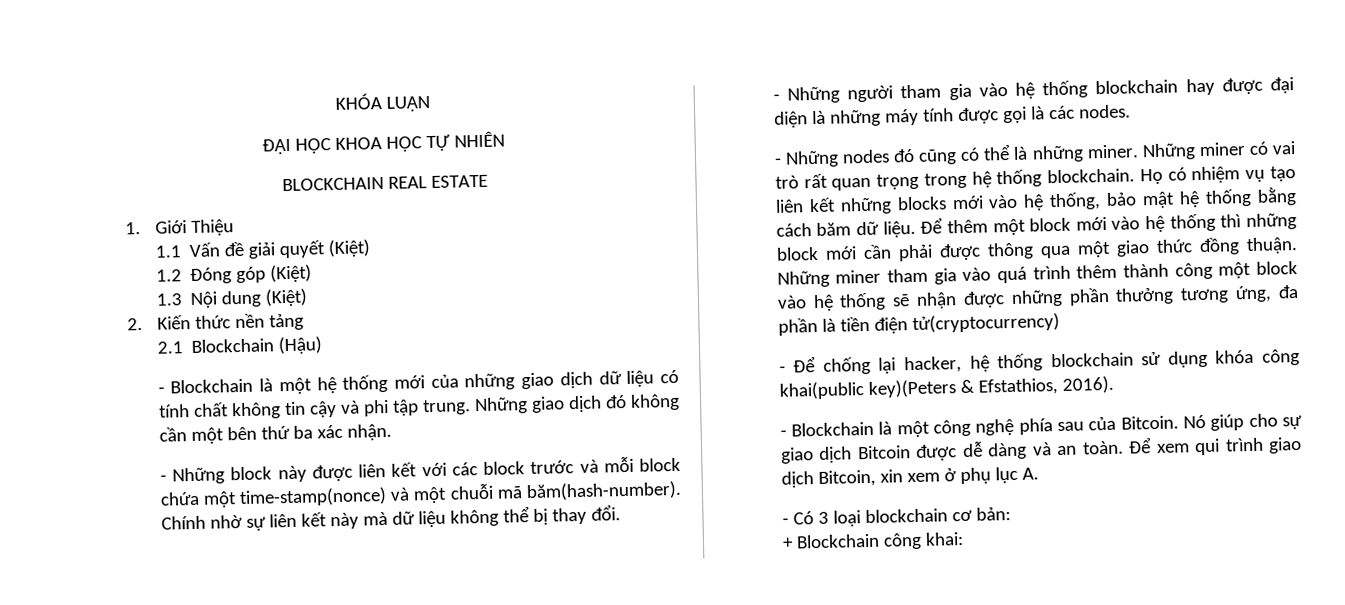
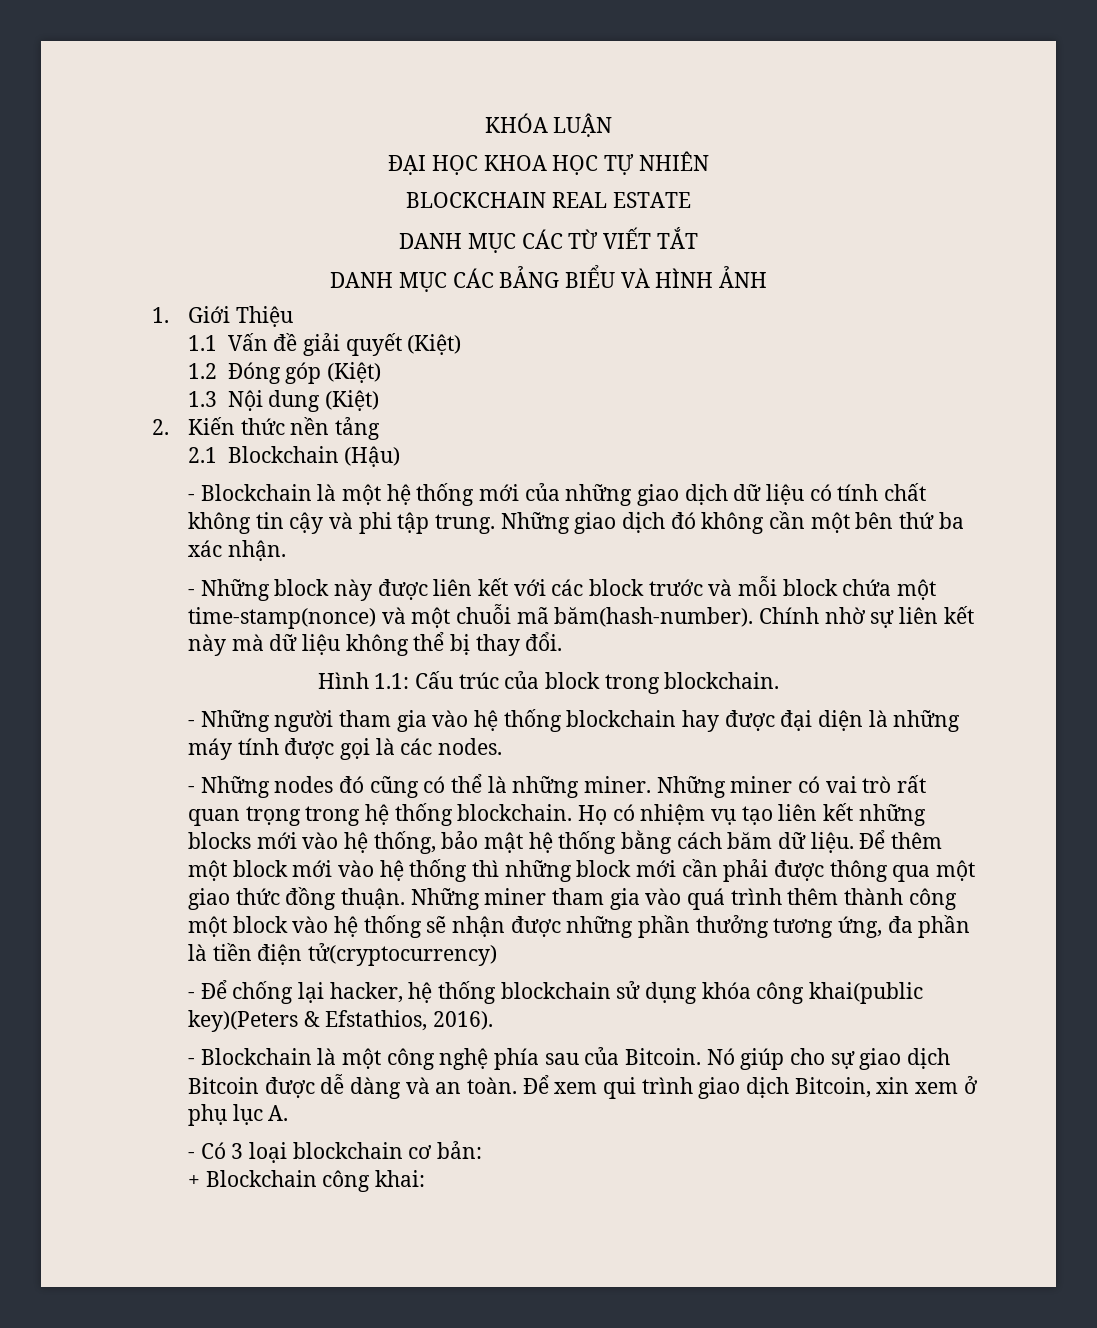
(488, 181) none -> [399,227,698,253] [330,265,767,292] // DANH MỤC CÁC TỪ VIẾT TẮT // DANH MỤC CÁC BẢNG BIỂU VÀ HÌNH ẢNH
(621, 512) none -> [317,671,780,694] // Hình 1.1: Cấu trúc của block trong blockchain.

